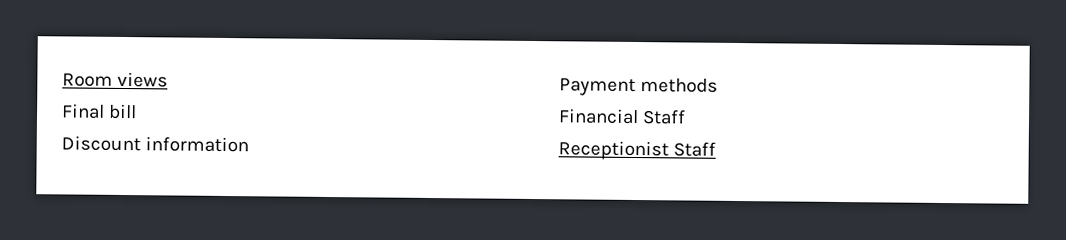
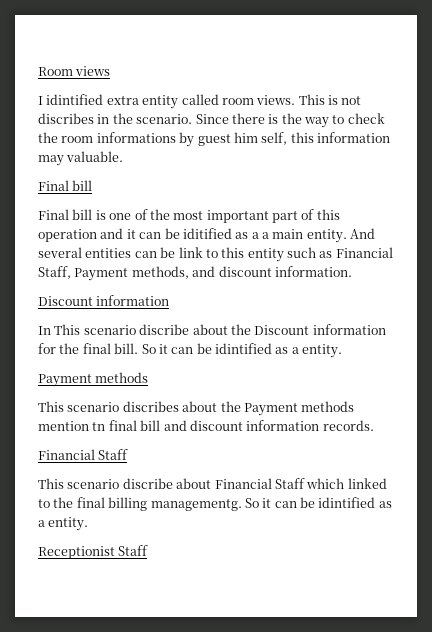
[61,103,138,120] [61,135,250,153] [559,78,719,96] [558,108,687,125] Final bill // Discount information // Payment methods // Financial Staff -> [38,94,362,109] [38,113,385,128] [38,132,390,147] [38,151,124,166] [38,180,93,191] [38,209,340,223] [38,228,376,243] [38,247,393,262] [38,266,352,281] [38,295,170,306] [38,324,386,335] [38,343,343,358] [38,372,149,387] [38,401,355,416] [38,420,374,431] [38,449,129,460] [38,478,387,489] [38,497,392,511] [38,517,89,531] I idintified extra entity called room views. This is not discribes in the scenario. Since there is the way to check the room informations by guest him self, this information may valuable. // Final bill // Final bill is one of the most important part of this operation and it can be iditified as a a main entity. And several entities can be link to this entity such as Financial Staff, Payment methods, and discount information. // Discount information // In This scenario discribe about the Discount information for the final bill. So it can be idintified as a entity. // Payment methods // This scenario discribes about the Payment methods mention tn final bill and discount information records. // Financial Staff // This scenario discribe about Financial Staff which linked to the final billing managementg. So it can be idintified as a entity.

